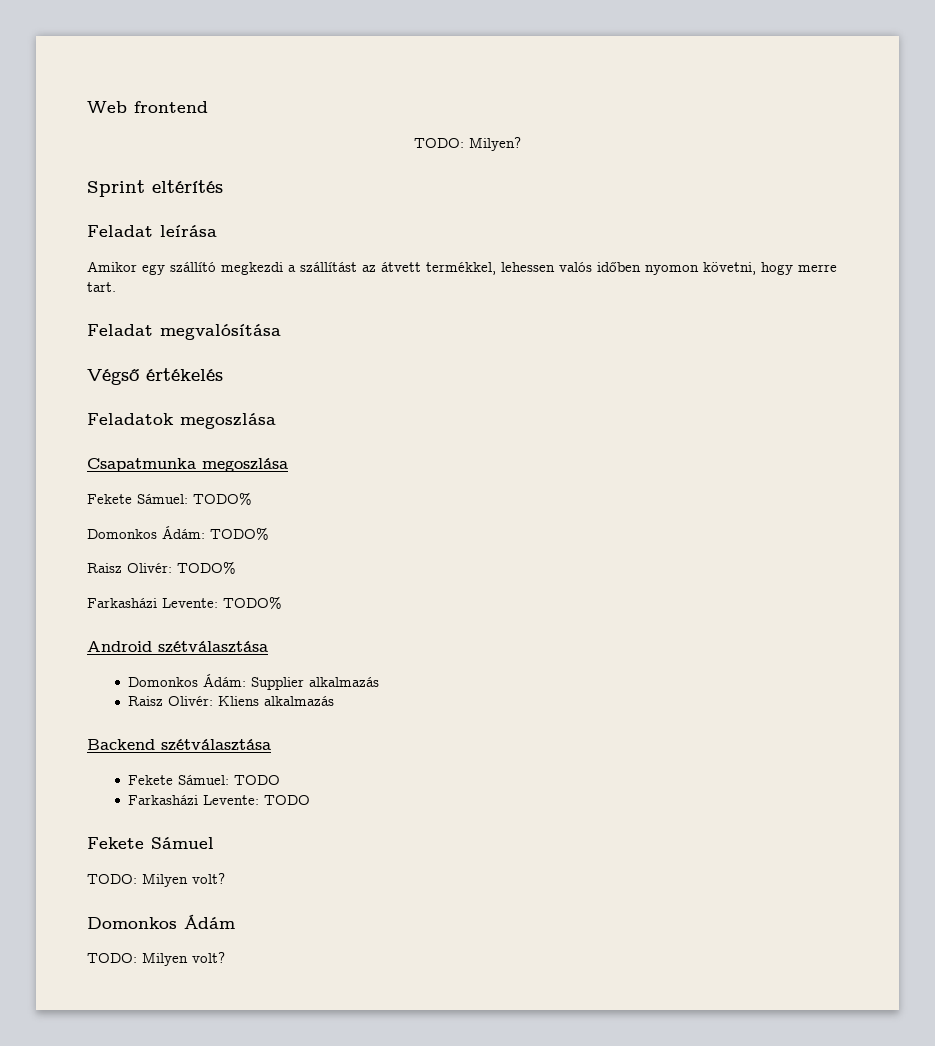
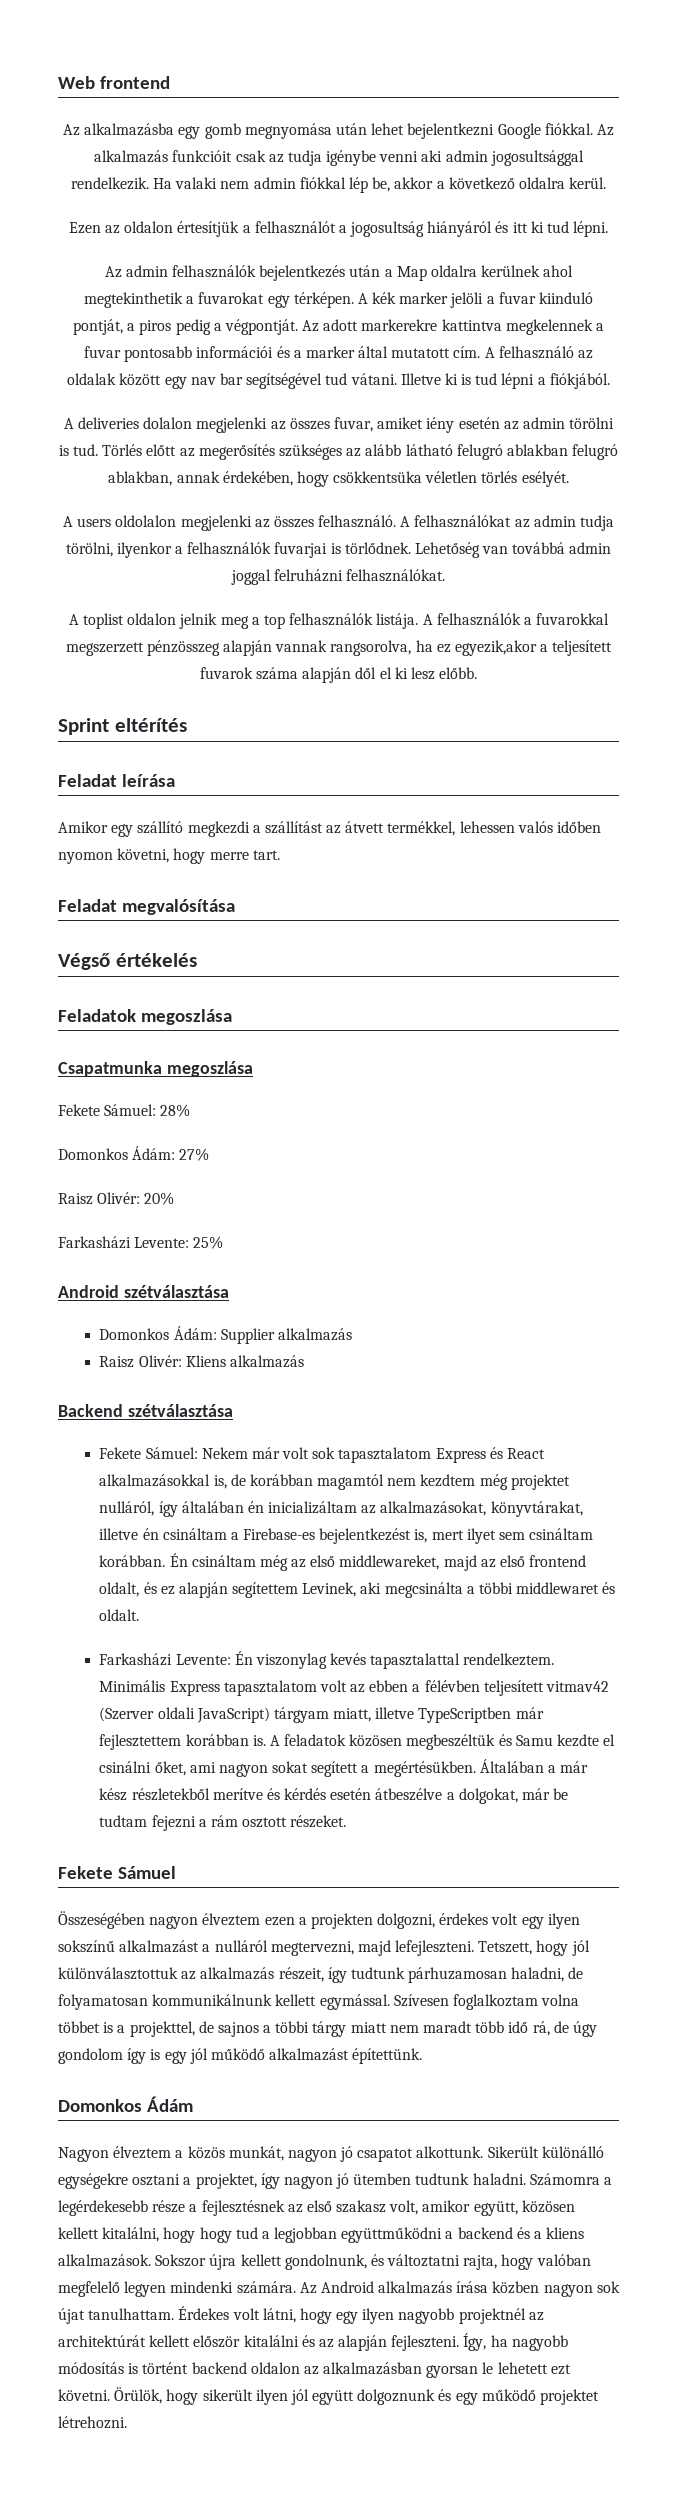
[414,137,521,151] TODO: Milyen? -> [63,123,614,139] [94,150,584,166] [70,177,607,193] [68,221,609,237] [104,265,574,281] [83,292,594,308] [72,319,605,335] [83,346,594,362] [67,373,610,389] [63,417,615,433] [58,444,619,460] [108,471,569,487] [62,515,615,531] [65,542,612,558] [230,569,446,585] [68,613,610,629] [65,640,613,656] [199,667,478,683] Az alkalmazásba egy gomb megnyomása után lehet bejelentkezni Google fiókkal. Az alkalmazás funkcióit csak az tudja igénybe venni aki admin jogosultsággal rendelkezik. Ha valaki nem admin fiókkal lép be, akkor a következő oldalra kerül. // Ezen az oldalon értesítjük a felhasználót a jogosultság hiányáról és itt ki tud lépni. // Az admin felhasználók bejelentkezés után a Map oldalra kerülnek ahol megtekinthetik a fuvarokat egy térképen. A kék marker jelöli a fuvar kiinduló pontját, a piros pedig a végpontját. Az adott markerekre kattintva megkelennek a fuvar pontosabb információi és a marker által mutatott cím. A felhasználó az oldalak között egy nav bar segítségével tud vátani. Illetve ki is tud lépni a fiókjából. // A deliveries dolalon megjelenki az összes fuvar, amiket iény esetén az admin törölni is tud. Törlés előtt az megerősítés szükséges az alább látható felugró ablakban felugró ablakban, annak érdekében, hogy csökkentsüka véletlen törlés esélyét. // A users oldolalon megjelenki az összes felhasználó. A felhasználókat az admin tudja törölni, ilyenkor a felhasználók fuvarjai is törlődnek. Lehetőség van továbbá admin joggal felruházni felhasználókat. // A toplist oldalon jelnik meg a top felhasználók listája. A felhasználók a fuvarokkal megszerzett pénzösszeg alapján vannak rangsorolva, ha ez egyezik,akor a teljesített fuvarok száma alapján dől el ki lesz előbb.
[193,492,252,505] [87,526,269,540] [87,561,236,574] [87,596,282,609] TODO% // Domonkos Ádám: TODO% // Raisz Olivér: TODO% // Farkasházi Levente: TODO% -> [160,1104,191,1117] [58,1146,210,1161] [58,1192,175,1205] [58,1236,224,1249] 28% // Domonkos Ádám: 27% // Raisz Olivér: 20% // Farkasházi Levente: 25%
[234,775,281,785] [128,795,311,805] [87,837,214,849] [87,873,225,887] [87,914,235,929] [87,952,225,966] TODO // Farkasházi Levente: TODO // Fekete Sámuel // TODO: Milyen volt? // Domonkos Ádám // TODO: Milyen volt? -> [201,1447,546,1463] [99,1474,570,1490] [99,1501,583,1517] [99,1528,594,1544] [99,1553,587,1571] [99,1582,616,1598] [99,1609,140,1621] [99,1651,555,1669] [99,1680,610,1696] [99,1707,544,1723] [99,1734,616,1750] [99,1759,589,1777] [99,1788,569,1804] [99,1815,347,1831] [58,1866,177,1879] [58,1911,580,1929] [58,1940,590,1956] [58,1967,584,1983] [58,1994,580,2010] [58,2021,597,2037] [58,2048,423,2064] [58,2096,194,2112] [58,2146,604,2162] [58,2173,613,2189] [58,2200,575,2216] [58,2227,585,2243] [58,2254,591,2270] [58,2281,620,2297] [58,2306,544,2324] [58,2333,568,2351] [58,2362,571,2378] [58,2387,600,2405] [58,2416,127,2429] Nekem már volt sok tapasztalatom Express és React alkalmazásokkal is, de korábban magamtól nem kezdtem még projektet nulláról, így általában én inicializáltam az alkalmazásokat, könyvtárakat, illetve én csináltam a Firebase-es bejelentkezést is, mert ilyet sem csináltam korábban. Én csináltam még az első middlewareket, majd az első frontend oldalt, és ez alapján segítettem Levinek, aki megcsinálta a többi middlewaret és oldalt. // Farkasházi Levente: Én viszonylag kevés tapasztalattal rendelkeztem. Minimális Express tapasztalatom volt az ebben a félévben teljesített vitmav42 (Szerver oldali JavaScript) tárgyam miatt, illetve TypeScriptben már fejlesztettem korábban is. A feladatok közösen megbeszéltük és Samu kezdte el csinálni őket, ami nagyon sokat segített a megértésükben. Általában a már kész részletekből merítve és kérdés esetén átbeszélve a dolgokat, már be tudtam fejezni a rám osztott részeket. // Fekete Sámuel // Összeségében nagyon élveztem ezen a projekten dolgozni, érdekes volt egy ilyen sokszínű alkalmazást a nulláról megtervezni, majd lefejleszteni. Tetszett, hogy jól különválasztottuk az alkalmazás részeit, így tudtunk párhuzamosan haladni, de folyamatosan kommunikálnunk kellett egymással. Szívesen foglalkoztam volna többet is a projekttel, de sajnos a többi tárgy miatt nem maradt több idő rá, de úgy gondolom így is egy jól működő alkalmazást építettünk. // Domonkos Ádám // Nagyon élveztem a közös munkát, nagyon jó csapatot alkottunk. Sikerült különálló egységekre osztani a projektet, így nagyon jó ütemben tudtunk haladni. Számomra a legérdekesebb része a fejlesztésnek az első szakasz volt, amikor együtt, közösen kellett kitalálni, hogy hogy tud a legjobban együttműködni a backend és a kliens alkalmazások. Sokszor újra kellett gondolnunk, és változtatni rajta, hogy valóban megfelelő legyen mindenki számára. Az Android alkalmazás írása közben nagyon sok újat tanulhattam. Érdekes volt látni, hogy egy ilyen nagyobb projektnél az architektúrát kellett először kitalálni és az alapján fejleszteni. Így, ha nagyobb módosítás is történt backend oldalon az alkalmazásban gyorsan le lehetett ezt követni. Örülök, hogy sikerült ilyen jól együtt dolgoznunk és egy működő projektet létrehozni.

